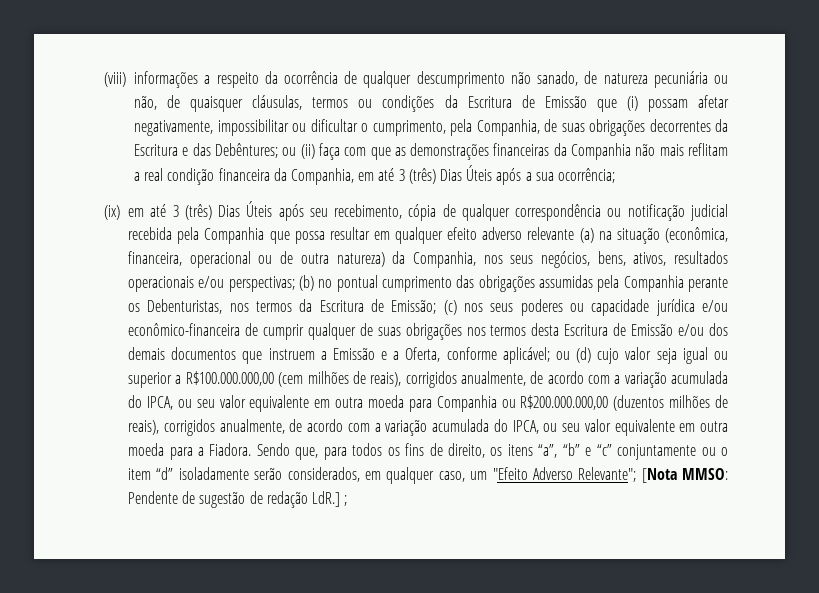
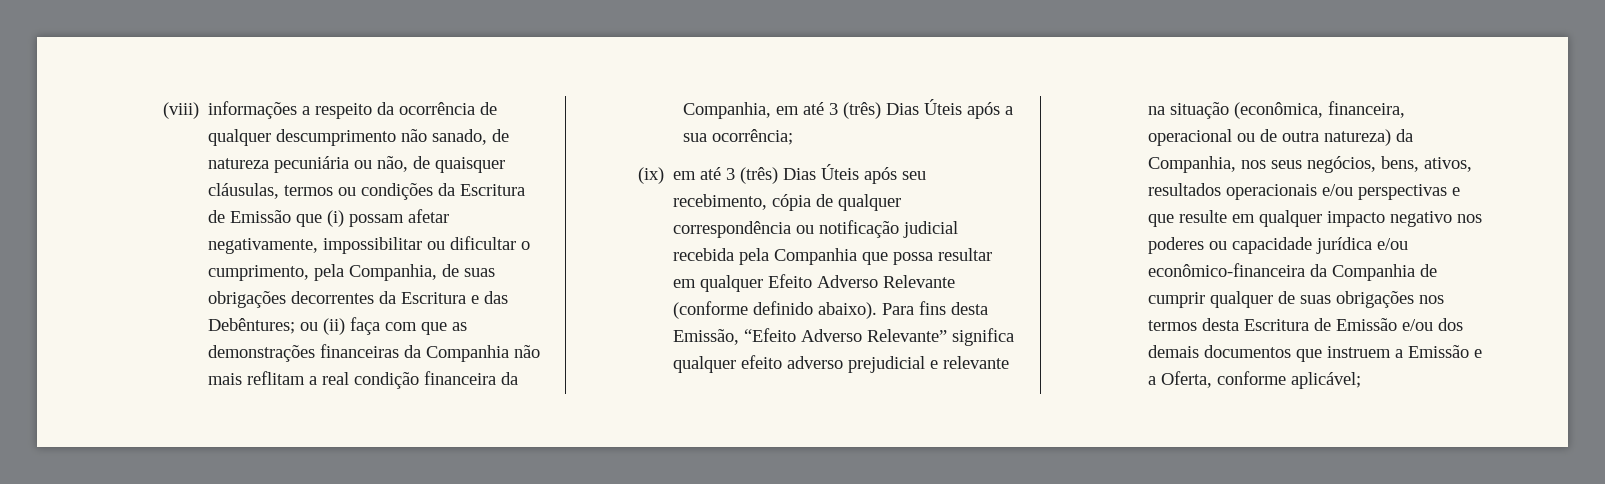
[447,227,594,243] efeito adverso relevante (a) -> [767,274,955,288] [672,301,988,319] [672,328,1014,346] [672,355,1009,373] Efeito Adverso Relevante (conforme definido abaixo). Para fins desta Emissão, “Efeito Adverso Relevante” significa qualquer efeito adverso prejudicial e relevante
[228,275,728,292] [128,299,514,315] perspectivas; (b) no pontual cumprimento das obrigações assumidas pela Companhia perante os Debenturistas, nos termos da Escritura de Emissão; (c) nos seus -> [1357,184,1460,200] [1147,210,1482,227] perspectivas e que resulte em qualquer impacto negativo nos
(241, 329) none -> [1309,264,1415,281] da Companhia
[555,347,729,364] [128,371,729,388] [128,395,728,412] [128,419,729,436] [128,443,729,460] [128,467,728,484] [128,491,348,508] ou (d) cujo valor seja igual ou superior a R$100.000.000,00 (cem milhões de reais), corrigidos anualmente, de acordo com a variação acumulada do IPCA, ou seu valor equivalente em outra moeda para Companhia ou R$200.000.000,00 (duzentos milhões de reais), corrigidos anualmente, de acordo com a variação acumulada do IPCA, ou seu valor equivalente em outra moeda para a Fiadora. Sendo que, para todos os fins de direito, os itens “a”, “b” e “c” conjuntamente ou o item “d” isoladamente serão considerados, em qualquer caso, um "Efeito Adverso Relevante"; [Nota MMSO: Pendente de sugestão de redação LdR.] ; -> (1361, 380) none

